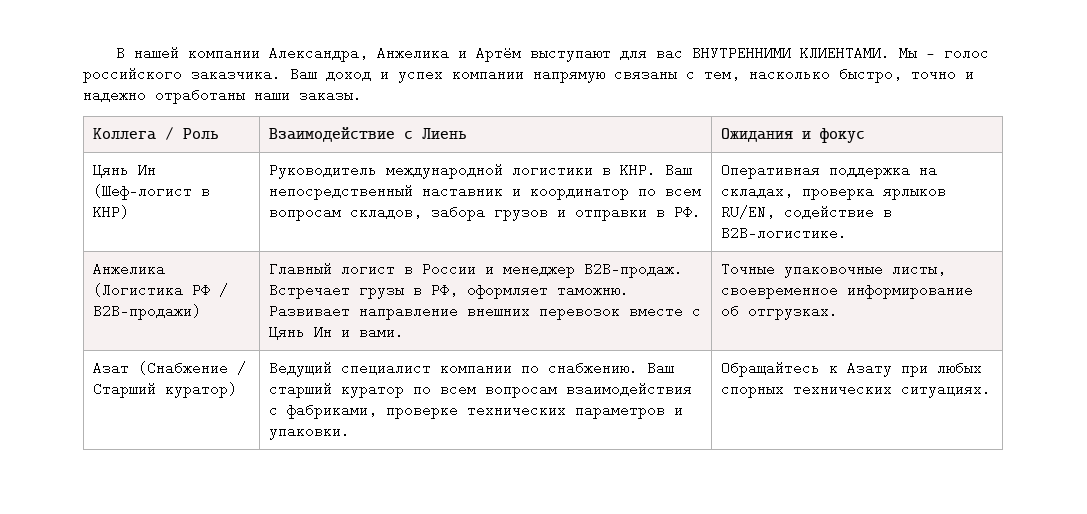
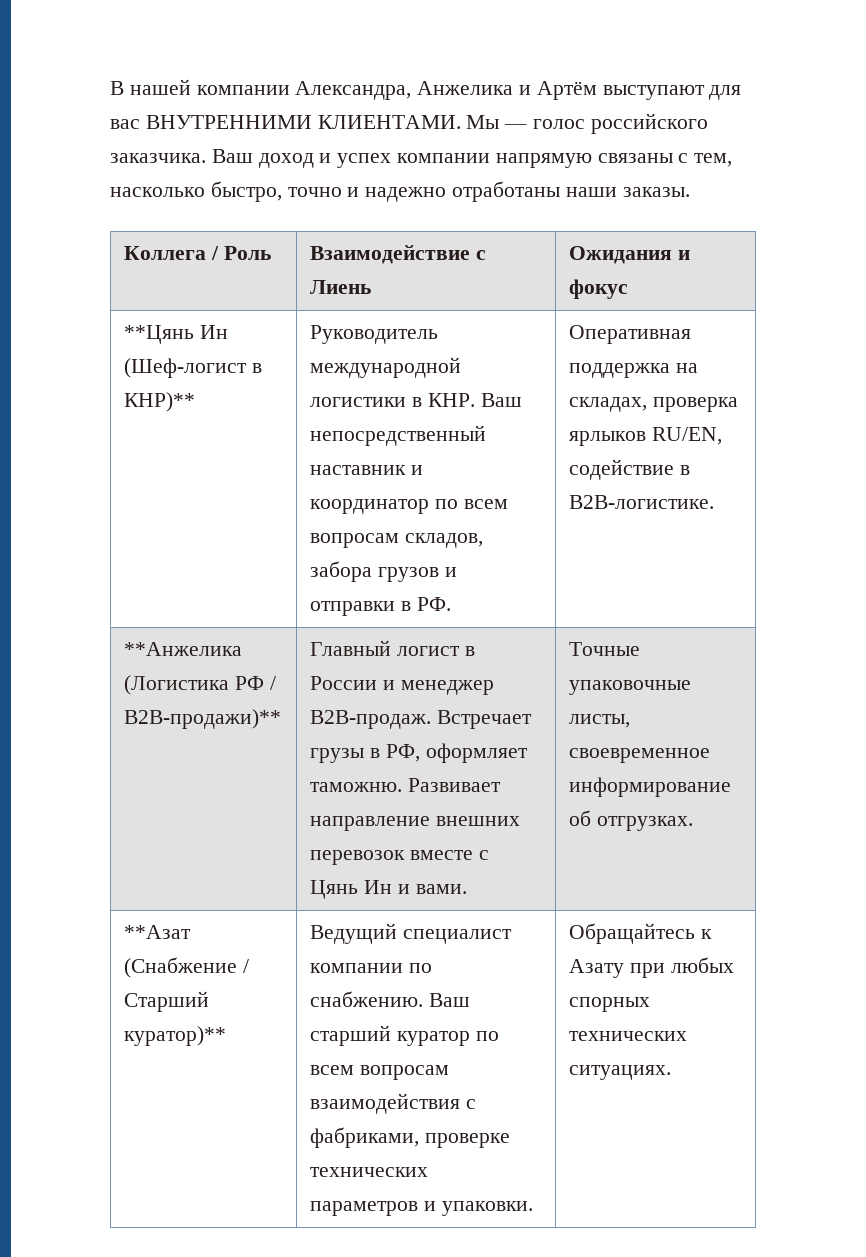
[93,161,130,178] Цянь -> [124,325,195,344] **Цянь
[93,203,130,220] КНР) -> [124,392,196,412] КНР)**
[93,260,166,277] Анжелика -> [124,642,243,656] **Анжелика
[93,302,202,320] B2B-продажи) -> [124,709,282,729] B2B-продажи)**
[93,359,130,376] Азат -> [124,925,192,939] **Азат
[165,380,238,398] куратор) -> [124,1026,227,1046] куратор)**

